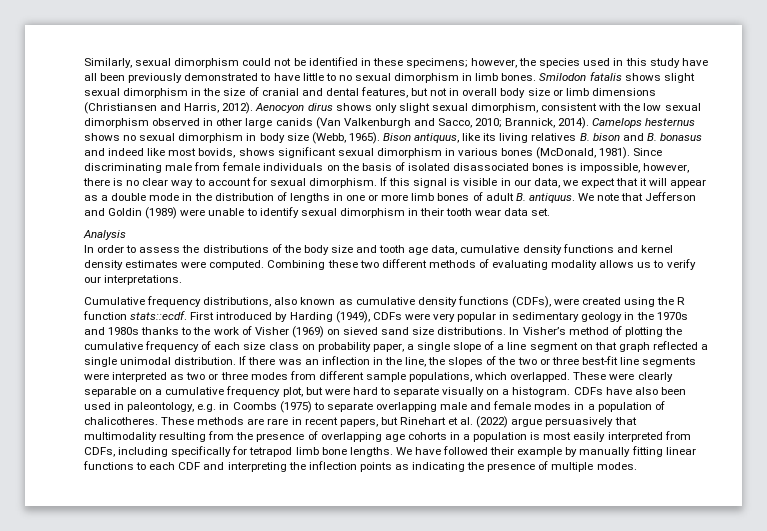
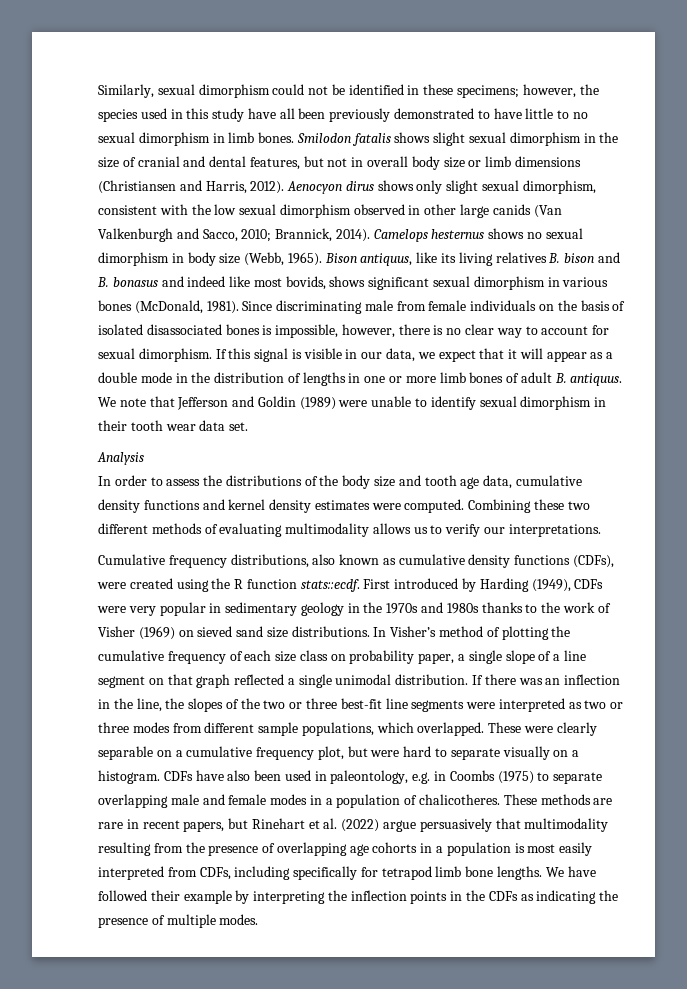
[551,260,598,270] modality -> [285,523,370,537] multimodality
[579,446,696,457] [83,461,225,470] manually fitting linear functions to each CDF and -> (250, 897) none
(392, 467) none -> [450,890,518,901] in the CDFs

